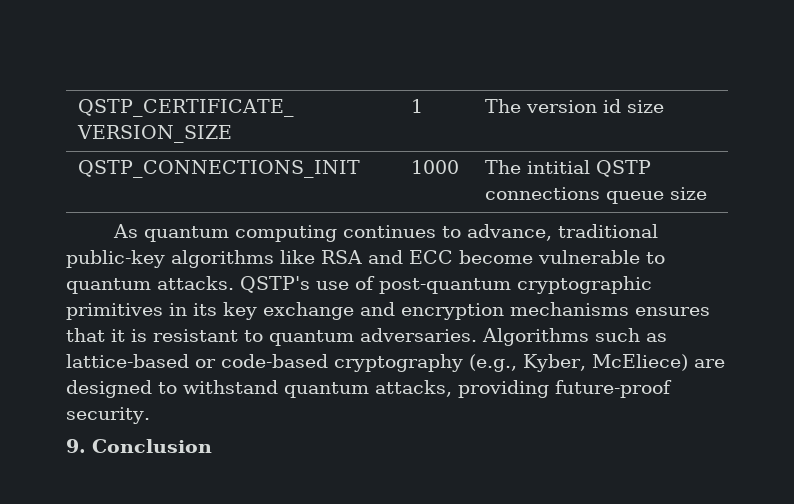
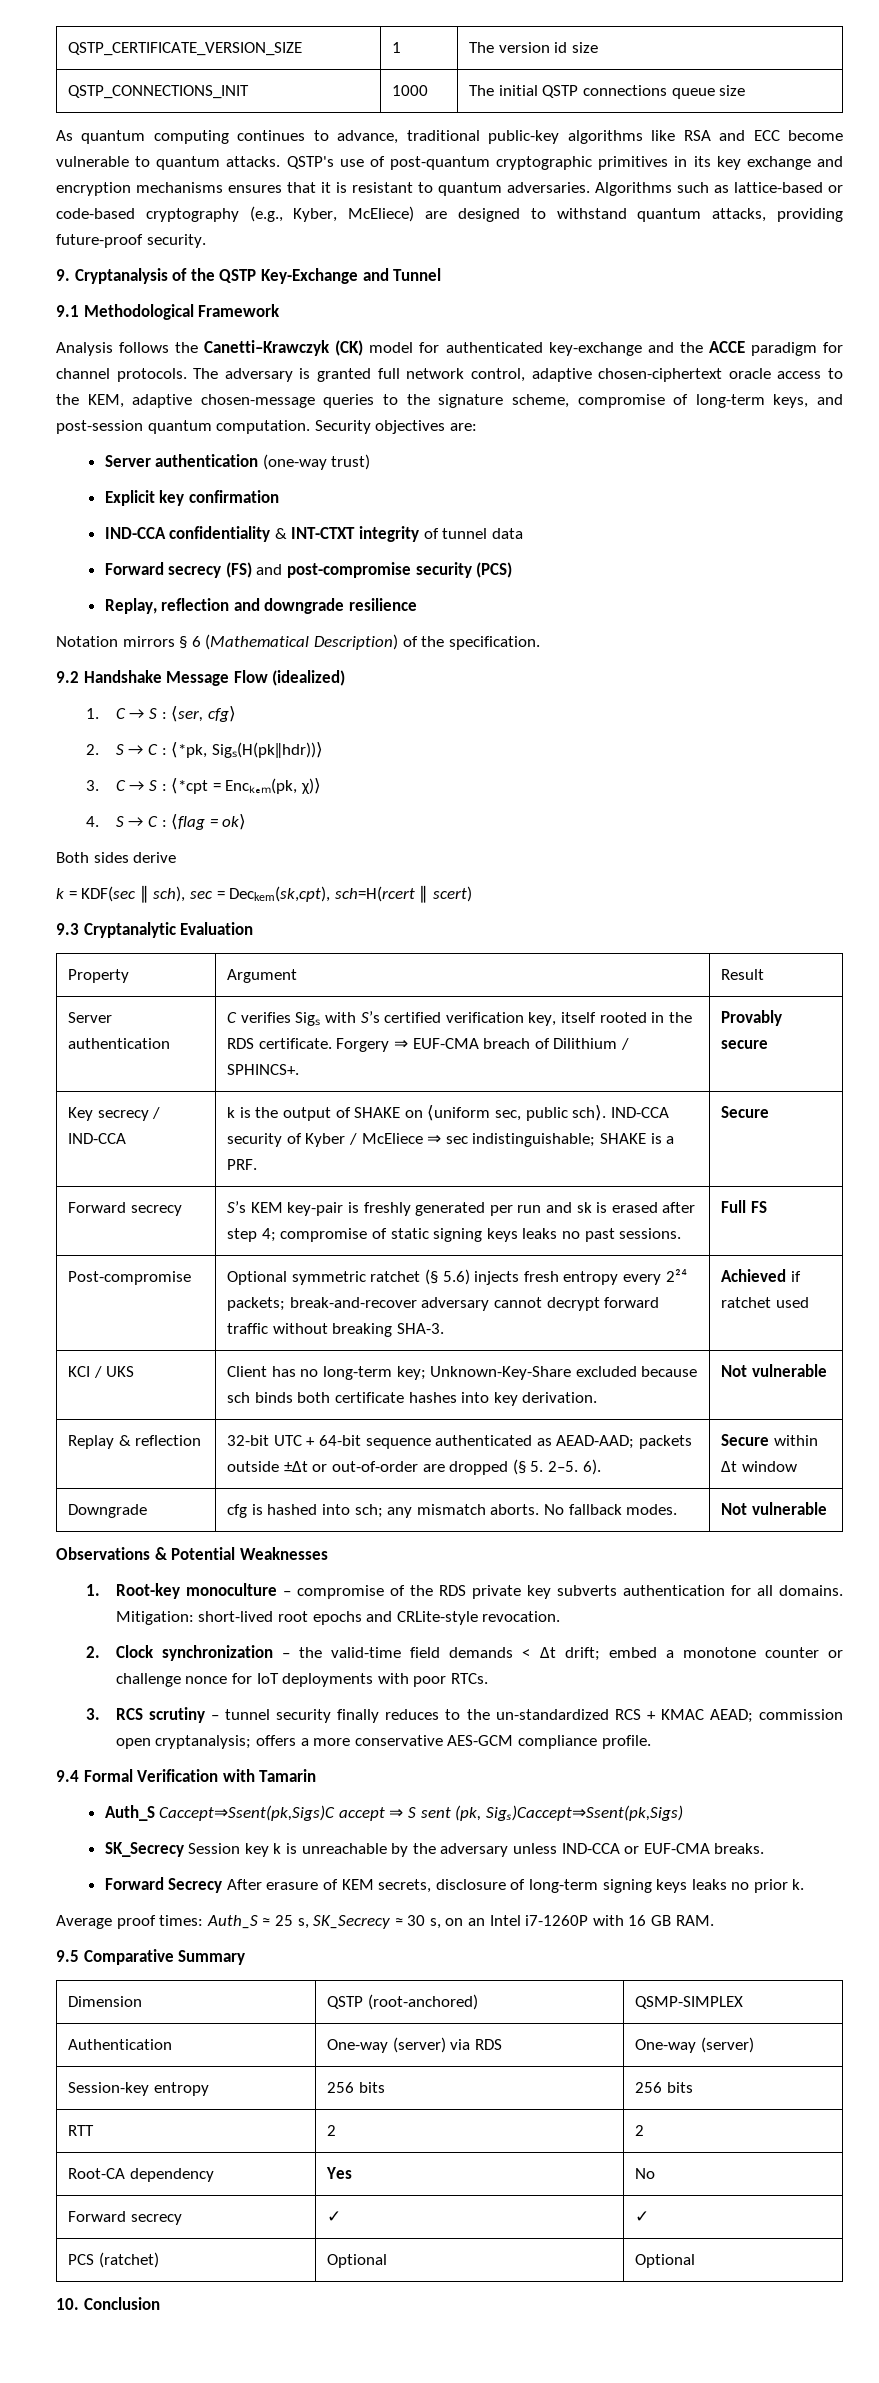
[527,160,591,174] intitial -> [498,85,538,96] initial
(86, 446) none -> [74,268,442,284] [56,304,281,320] [56,340,844,356] [56,368,843,382] [56,394,843,408] [56,420,477,434] [104,454,371,470] [104,490,279,506] [104,526,523,542] [104,562,513,578] [104,598,417,614] [56,634,540,650] [56,670,346,686] [85,706,236,722] [85,742,323,758] [85,778,321,794] [85,814,247,830] [56,852,177,863] [56,885,472,903] [56,922,254,938] [68,969,130,983] [227,969,298,983] [721,969,765,980] [68,1012,113,1023] [68,1038,171,1049] [227,1011,692,1026] [227,1038,630,1052] [227,1064,300,1075] [721,1010,783,1026] [721,1040,769,1049] [68,1107,161,1121] [68,1133,127,1144] [227,1105,669,1121] [227,1133,675,1147] [227,1159,258,1170] [721,1106,770,1118] [68,1202,182,1216] [227,1201,696,1216] [227,1228,682,1242] [721,1200,767,1213] [68,1271,192,1285] [227,1269,687,1285] [227,1297,660,1311] [227,1323,445,1337] [721,1269,801,1282] [721,1297,809,1308] [68,1366,135,1378] [227,1366,698,1380] [227,1392,598,1406] [721,1364,827,1377] [68,1435,202,1449] [227,1435,693,1449] [227,1459,601,1475] [721,1434,818,1446] [721,1461,797,1472] [68,1504,148,1518] [227,1504,678,1518] [721,1502,827,1515] [56,1547,328,1560] [85,1583,843,1599] [115,1611,561,1625] [85,1645,843,1661] [115,1673,488,1687] [85,1707,843,1723] [115,1735,651,1749] [56,1769,317,1782] [104,1805,683,1821] [104,1842,765,1857] [104,1877,805,1893] [56,1915,714,1929] [56,1949,246,1965] [68,1996,143,2007] [327,1994,478,2010] [635,1996,744,2009] [68,2039,173,2050] [327,2037,503,2053] [635,2037,754,2053] [68,2082,209,2096] [327,2082,385,2093] [635,2082,693,2093] [68,2125,95,2136] [327,2125,337,2136] [635,2125,645,2136] [68,2168,214,2182] [326,2167,353,2179] [635,2168,656,2179] [68,2211,182,2225] [327,2211,342,2222] [635,2211,650,2222] [68,2252,159,2268] [327,2254,388,2268] [635,2254,696,2268] [56,2298,79,2310] Cryptanalysis of the QSTP Key-Exchange and Tunnel // 9.1 Methodological Framework // Analysis follows the Canetti–Krawczyk (CK) model for authenticated key-exchange and the ACCE paradigm for channel protocols. The adversary is granted full network control, adaptive chosen-ciphertext oracle access to the KEM, adaptive chosen-message queries to the signature scheme, compromise of long-term keys, and post-session quantum computation. Security objectives are: // Server authentication (one-way trust) // Explicit key confirmation // IND-CCA confidentiality & INT-CTXT integrity of tunnel data // Forward secrecy (FS) and post-compromise security (PCS) // Replay, reflection and downgrade resilience // Notation mirrors § 6 (Mathematical Description) of the specification. // 9.2 Handshake Message Flow (idealized) // 1. C → S : ⟨ser, cfg⟩ // 2. S → C : ⟨*pk, Sigₛ(H(pk‖hdr))⟩ // 3. C → S : ⟨*cpt = Encₖₑₘ(pk, χ)⟩ // 4. S → C : ⟨flag = ok⟩ // Both sides derive // k = KDF(sec ∥ sch), sec = Deckem(sk,cpt), sch=H(rcert ∥ scert) // 9.3 Cryptanalytic Evaluation // Property | Argument | Result // Server authentication | C verifies Sigₛ with S’s certified verification key, itself rooted in the RDS certificate. Forgery ⇒ EUF-CMA breach of Dilithium / SPHINCS+. | Provably secure // Key secrecy / IND-CCA | k is the output of SHAKE on ⟨uniform sec, public sch⟩. IND-CCA security of Kyber / McEliece ⇒ sec indistinguishable; SHAKE is a PRF. | Secure // Forward secrecy | S’s KEM key-pair is freshly generated per run and sk is erased after step 4; compromise of static signing keys leaks no past sessions. | Full FS // Post-compromise | Optional symmetric ratchet (§ 5.6) injects fresh entropy every 2²⁴ packets; break-and-recover adversary cannot decrypt forward traffic without breaking SHA-3. | Achieved if ratchet used // KCI / UKS | Client has no long-term key; Unknown-Key-Share excluded because sch binds both certificate hashes into key derivation. | Not vulnerable // Replay & reflection | 32-bit UTC + 64-bit sequence authenticated as AEAD-AAD; packets outside ±Δt or out-of-order are dropped (§ 5. 2–5. 6). | Secure within Δt window // Downgrade | cfg is hashed into sch; any mismatch aborts. No fallback modes. | Not vulnerable // Observations & Potential Weaknesses // 1. Root-key monoculture – compromise of the RDS private key subverts authentication for all domains. Mitigation: short-lived root epochs and CRLite-style revocation. // 2. Clock synchronization – the valid-time field demands < Δt drift; embed a monotone counter or challenge nonce for IoT deployments with poor RTCs. // 3. RCS scrutiny – tunnel security finally reduces to the un-standardized RCS + KMAC AEAD; commission open cryptanalysis; offers a more conservative AES-GCM compliance profile. // 9.4 Formal Verification with Tamarin // Auth_S Caccept⇒Ssent(pk,Sigs)C accept ⇒ S sent (pk, Sigₛ)Caccept⇒Ssent(pk,Sigs) // SK_Secrecy Session key k is unreachable by the adversary unless IND-CCA or EUF-CMA breaks. // Forward Secrecy After erasure of KEM secrets, disclosure of long-term signing keys leaks no prior k. // Average proof times: Auth_S ≈ 25 s, SK_Secrecy ≈ 30 s, on an Intel i7-1260P with 16 GB RAM. // 9.5 Comparative Summary // Dimension | QSTP (root-anchored) | QSMP-SIMPLEX // Authentication | One-way (server) via RDS | One-way (server) // Session-key entropy | 256 bits | 256 bits // RTT | 2 | 2 // Root-CA dependency | Yes | No // Forward secrecy | ✓ | ✓ // PCS (ratchet) | Optional | Optional // 10.

